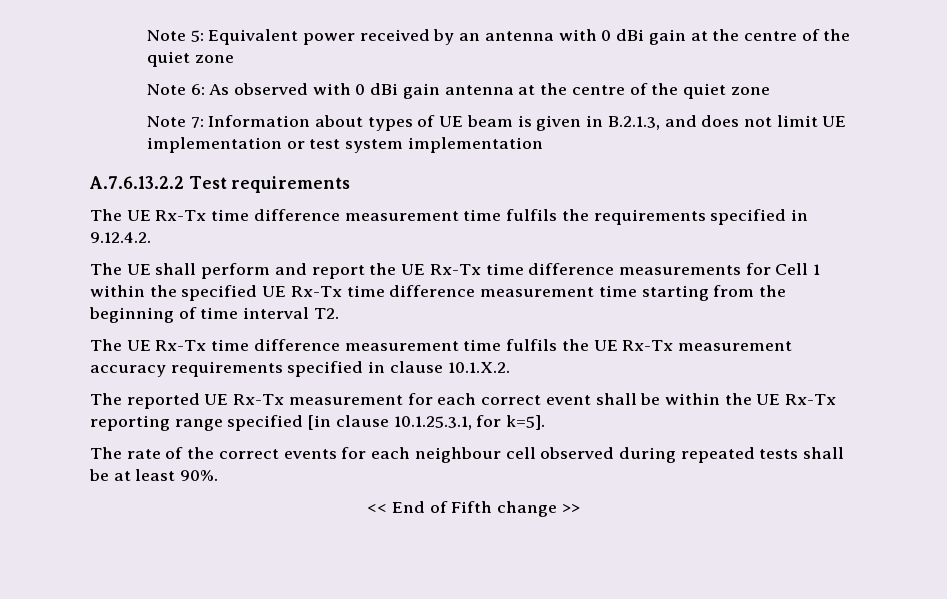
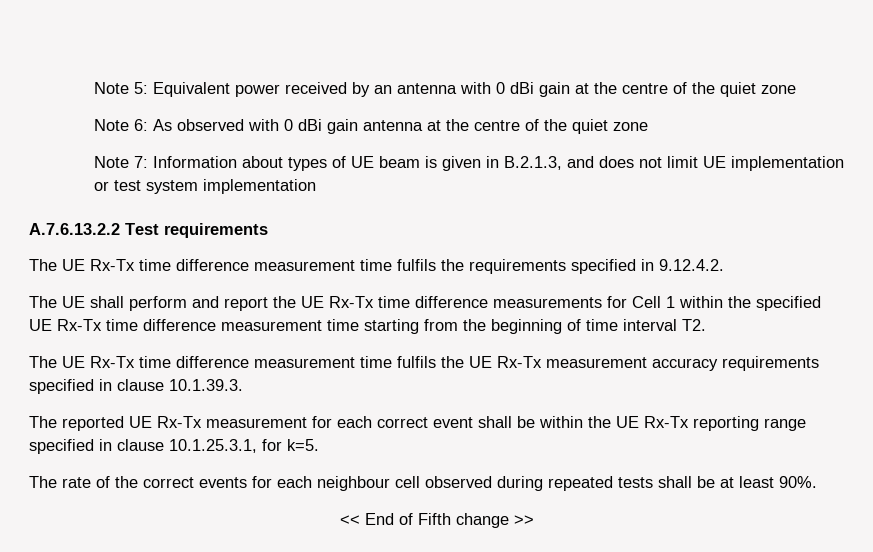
[447,362,510,373] 10.1.X.2. -> [169,379,243,391] 10.1.39.3.
[308,415,332,430] [in -> [99,439,112,451] in
[506,415,546,430] k=5]. -> [287,439,319,451] k=5.

